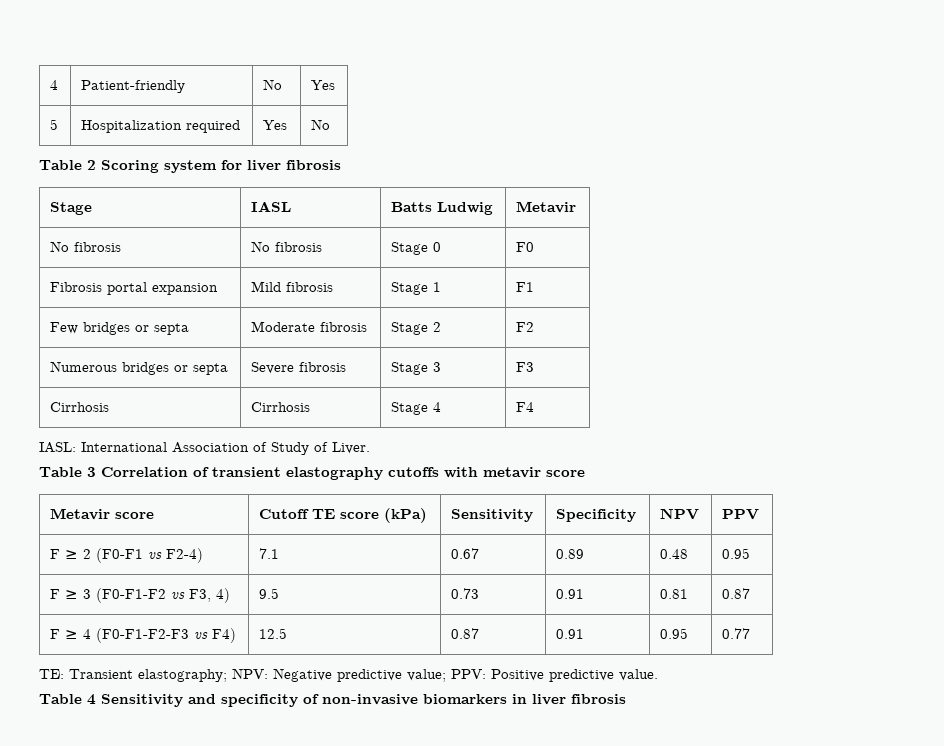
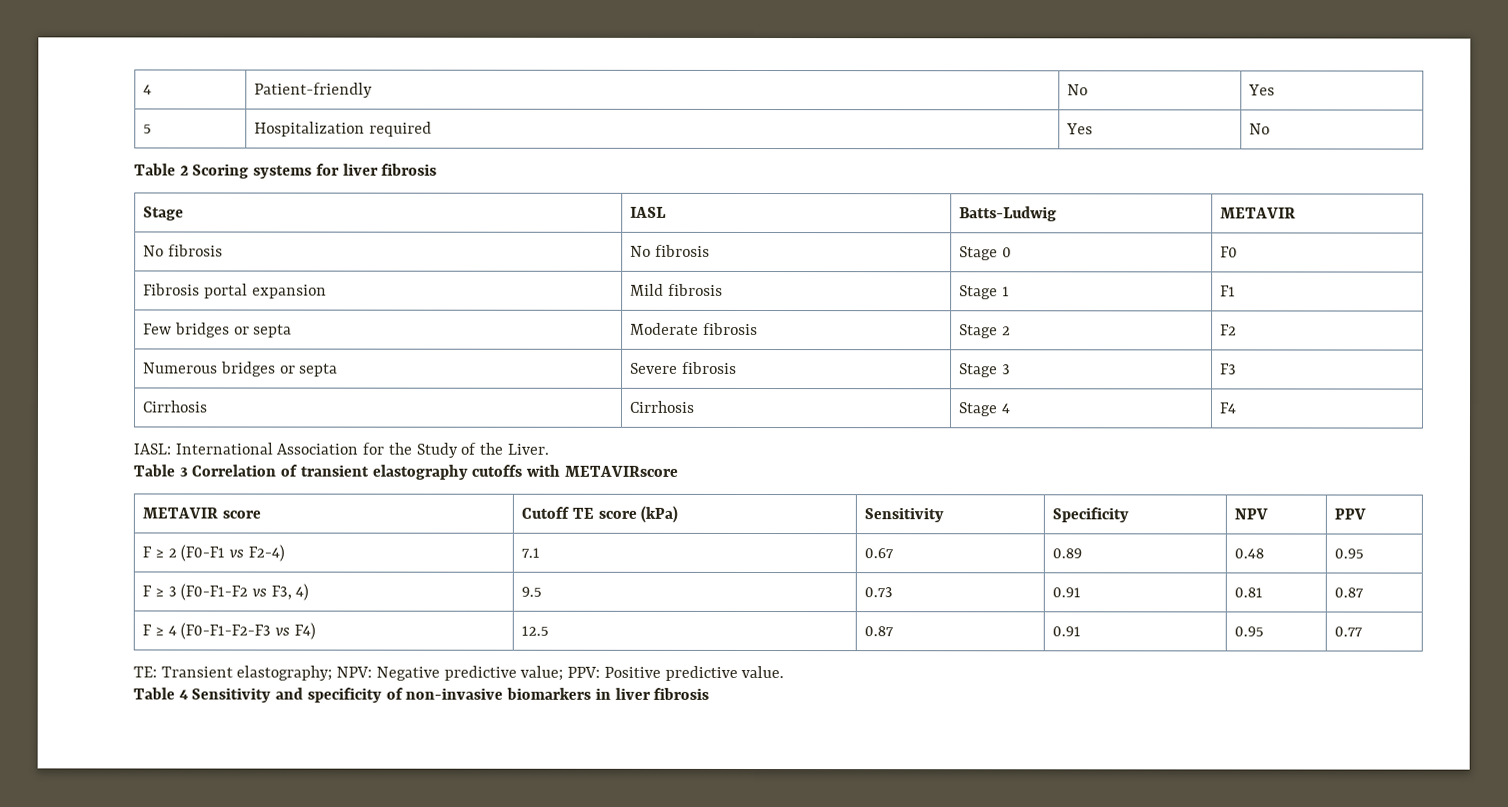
[164,160,217,173] system -> [253,165,313,179] systems
[391,202,494,215] [516,201,577,213] Batts Ludwig | Metavir -> [959,206,1058,222] [1220,207,1297,219] Batts-Ludwig | METAVIR
[253,442,267,452] of -> [362,442,412,455] for the
(328, 447) none -> [479,442,504,455] the
[483,467,585,478] [50,508,111,520] metavir score // Metavir -> [563,465,678,477] [142,507,219,519] METAVIRscore // METAVIR

